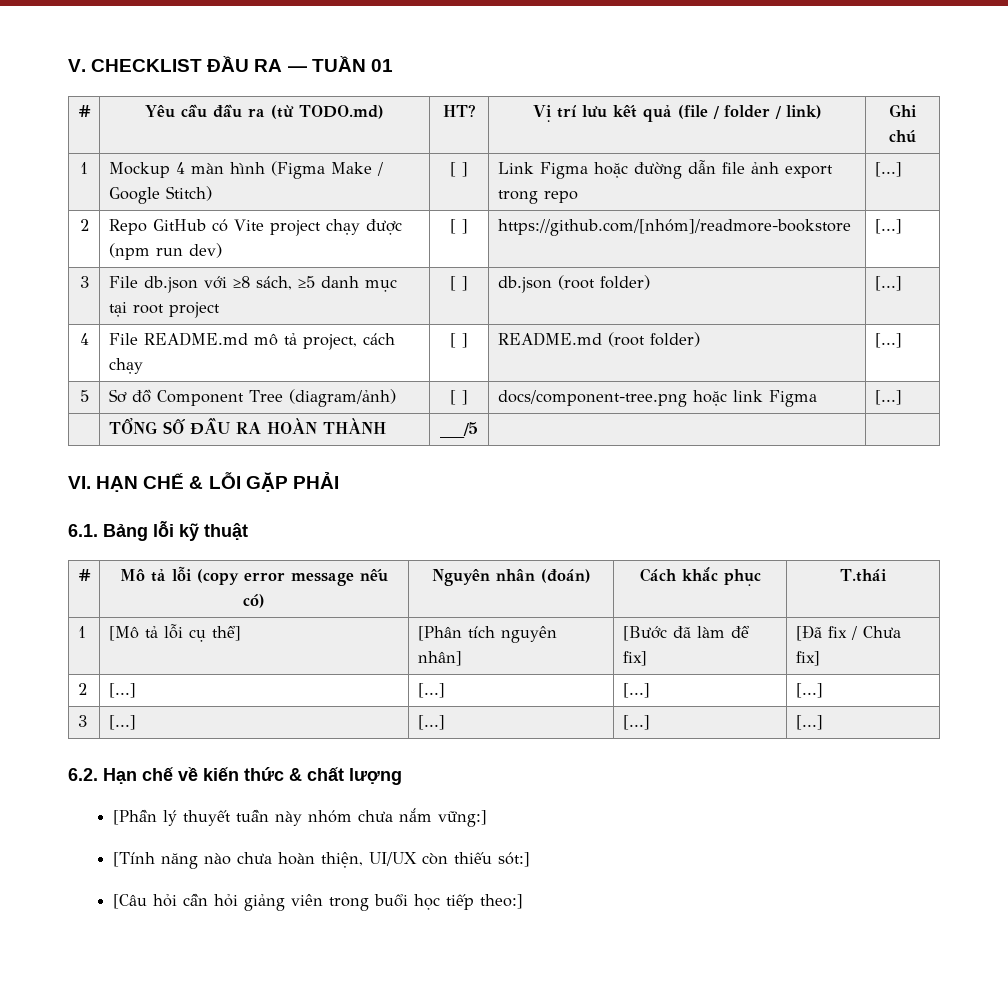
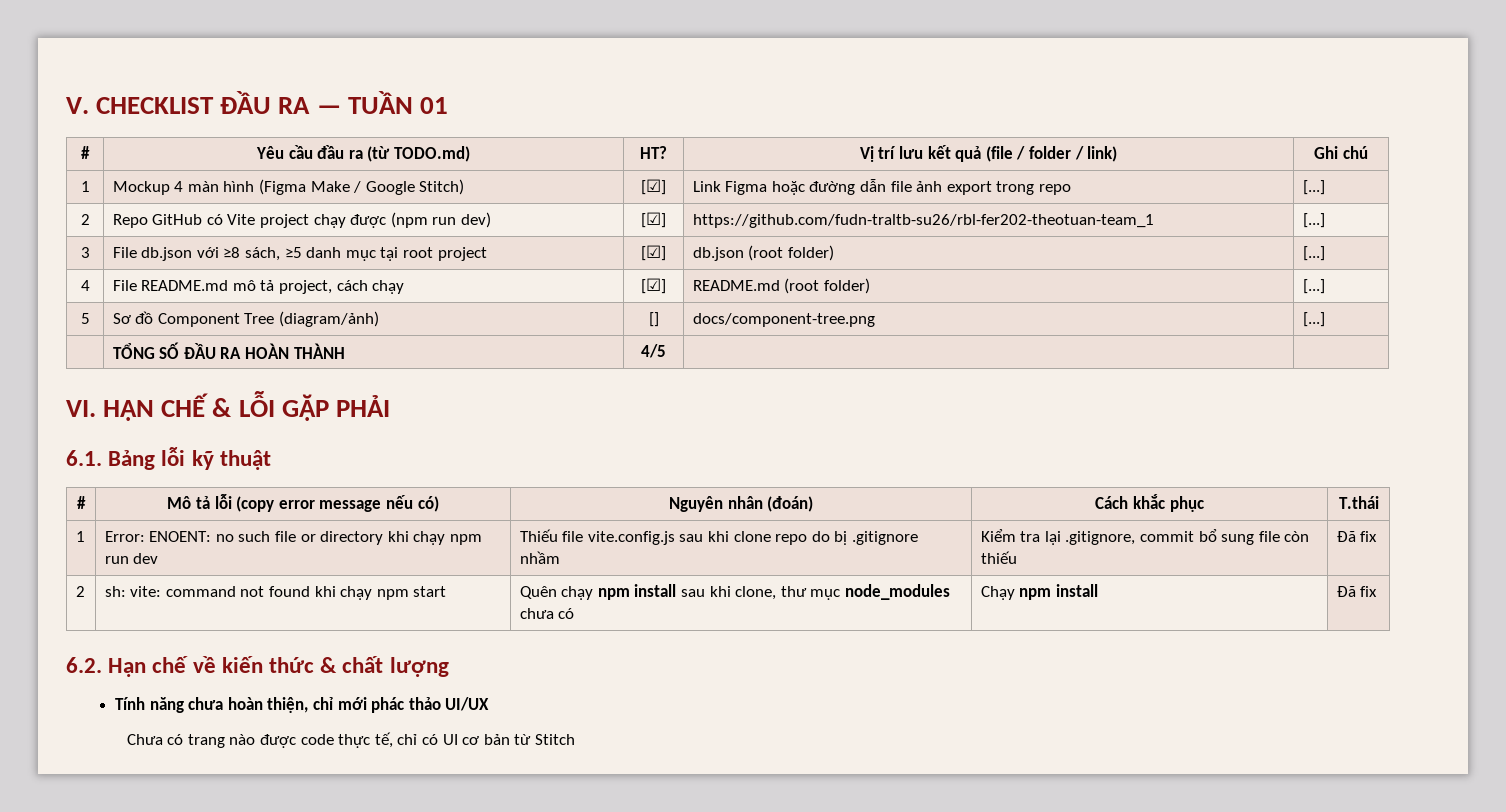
[450,162,468,177] [ ] -> [641,179,666,195] [☑]
[450,219,468,234] [497,219,851,236] [ ] | https://github.com/[nhóm]/readmore-bookstore -> [641,212,666,228] [692,214,1154,228] [☑] | https://github.com/fudn-traltb-su26/rbl-fer202-theotuan-team_1
[450,276,468,291] [ ] -> [641,245,666,261] [☑]
[450,333,468,348] [ ] -> [641,278,666,294] [☑]
[450,390,468,405] [ ] -> [648,312,659,327] []
[692,390,817,407] hoặc link Figma -> (875, 320) none
[440,422,478,438] ___/5 -> [641,344,666,358] 4/5
[108,624,241,642] [417,626,557,643] [417,651,462,666] [622,625,750,641] [622,651,647,666] [795,625,901,641] [795,651,820,666] [77,683,87,695] [108,683,136,698] [417,683,445,698] [622,683,650,698] [795,683,823,698] [77,715,87,727] [108,715,136,730] [417,715,445,730] [622,715,650,730] [795,715,823,730] [Mô tả lỗi cụ thể] | [Phân tích nguyên nhân] | [Bước đã làm để fix] | [Đã fix / Chưa fix] // 2 | [...] | [...] | [...] | [...] // 3 | [...] | [...] | [...] | [...] -> [104,531,483,545] [104,553,159,564] [519,529,919,545] [519,551,560,564] [980,529,1310,545] [980,551,1017,564] [1336,531,1378,542] [75,586,85,597] [104,586,447,600] [519,584,951,600] [519,608,575,619] [980,584,1098,600] [1336,586,1378,597] Error: ENOENT: no such file or directory khi chạy npm run dev | Thiếu file vite.config.js sau khi clone repo do bị .gitignore nhầm | Kiểm tra lại .gitignore, commit bổ sung file còn thiếu | Đã fix // 2 | sh: vite: command not found khi chạy npm start | Quên chạy npm install sau khi clone, thư mục node_modules chưa có | Chạy npm install | Đã fix
[112,808,487,827] [112,852,530,869] [112,893,523,911] [Phần lý thuyết tuần này nhóm chưa nắm vững:] // [Tính năng nào chưa hoàn thiện, UI/UX còn thiếu sót:] // [Câu hỏi cần hỏi giảng viên trong buổi học tiếp theo:] -> [115,697,490,713] [126,732,575,748] Tính năng chưa hoàn thiện, chỉ mới phác thảo UI/UX // Chưa có trang nào được code thực tế, chỉ có UI cơ bản từ Stitch

